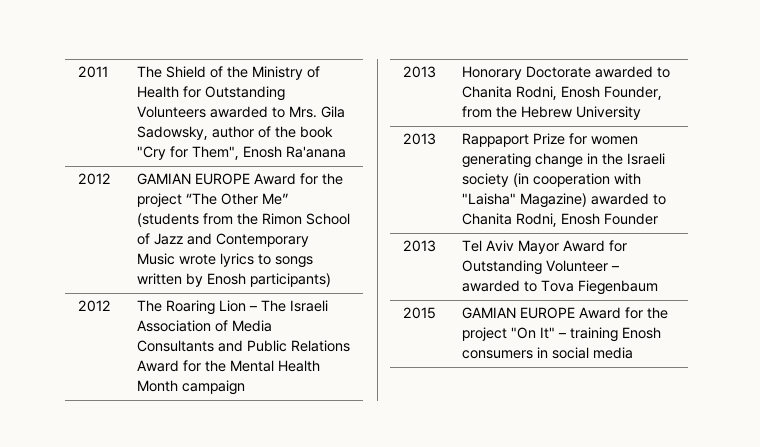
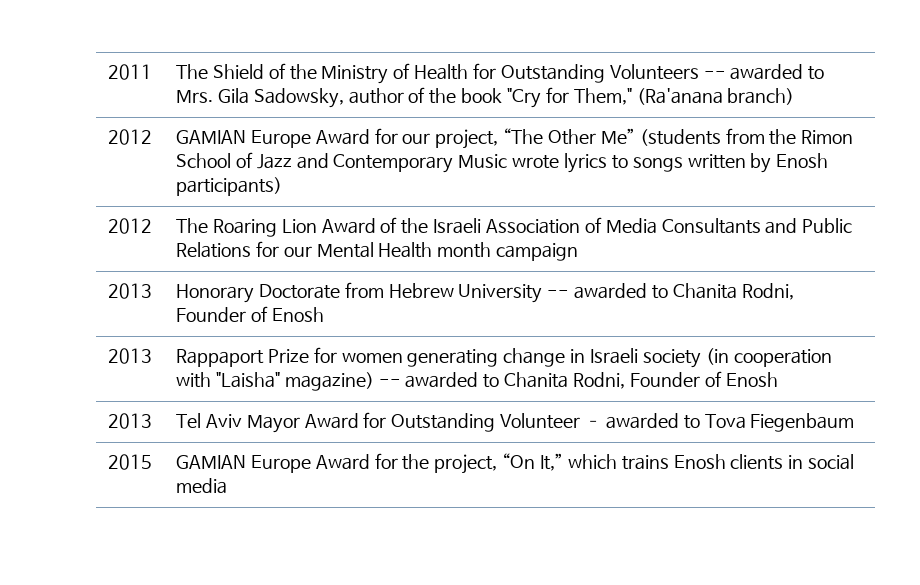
(206, 112) none -> [703,71,726,78] --
[191,146,346,160] Them", Enosh Ra'anana -> [573,88,795,105] Them," (Ra'anana branch)
[194,173,343,185] [136,193,182,207] EUROPE Award for the project -> [250,128,499,149] Europe Award for our project,
[248,300,286,312] – The -> [321,217,429,234] Award of the
[136,360,226,372] Award for the -> [255,241,312,257] for our
[136,380,178,392] Month -> [437,242,492,258] month
[594,66,670,78] [461,86,662,100] [461,106,641,120] awarded to Chanita Rodni, Enosh Founder, from the Hebrew University -> [344,282,794,303] [175,306,324,322] from Hebrew University -- awarded to Chanita Rodni, Founder of Enosh
[601,153,623,165] the -> (586, 356) none
[519,193,666,208] [461,213,658,227] Magazine) awarded to Chanita Rodni, Enosh Founder -> [284,371,778,391] magazine) -- awarded to Chanita Rodni, Founder of Enosh
[519,307,668,319] [461,327,661,342] [461,350,533,359] EUROPE Award for the project "On It" – training Enosh consumers -> [250,453,784,474] Europe Award for the project, “On It,” which trains Enosh clients

